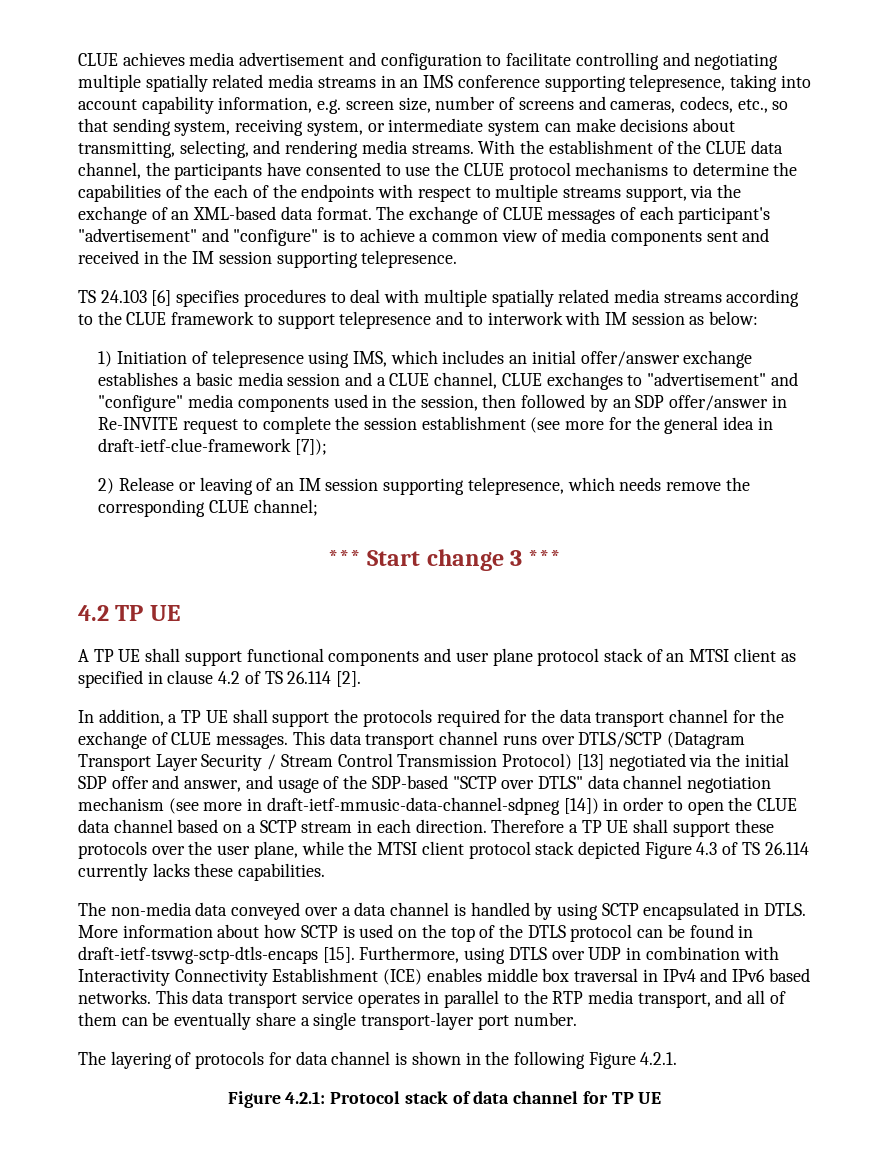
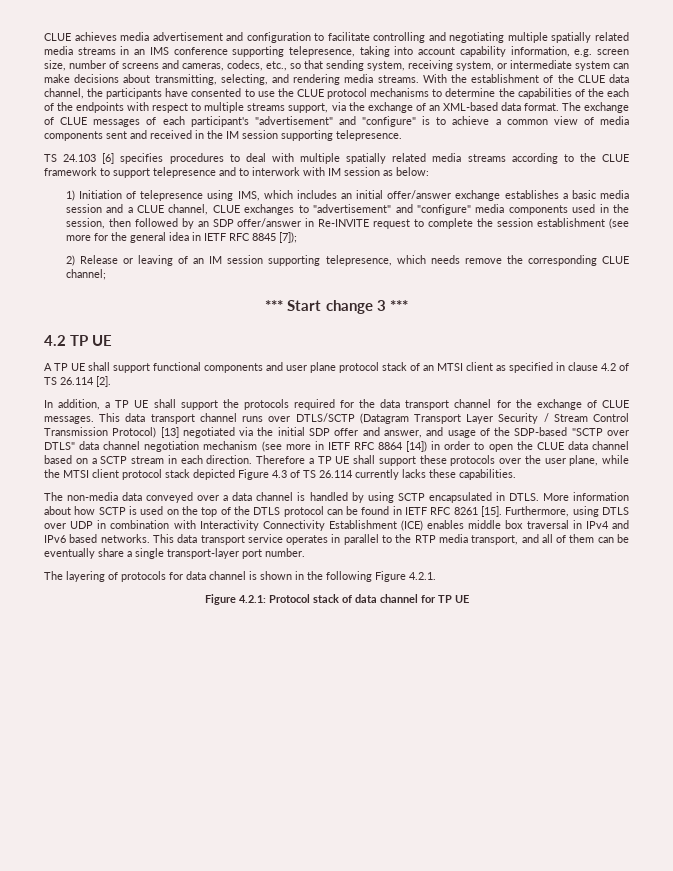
[98,438,292,452] draft-ietf-clue-framework -> [203,233,276,241] IETF RFC 8845
[266,797,560,815] draft-ietf-mmusic-data-channel-sdpneg -> [327,442,404,450] IETF RFC 8864
[78,946,318,964] draft-ietf-tsvwg-sctp-dtls-encaps -> [405,507,478,515] IETF RFC 8261

